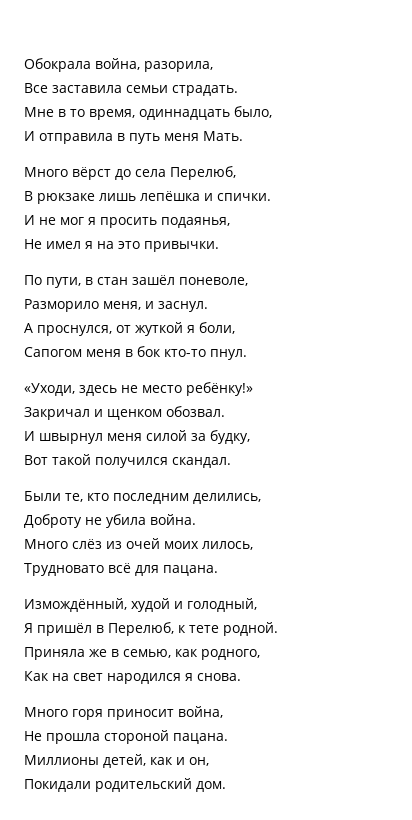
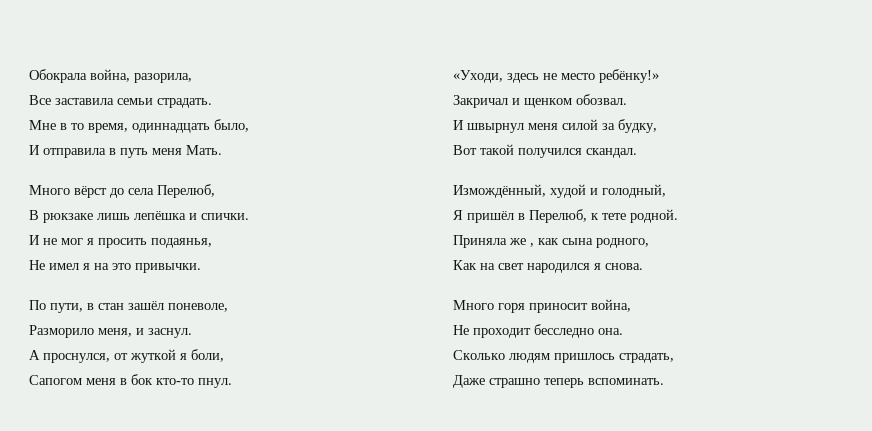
[24,491,261,504] [24,514,196,528] [24,538,253,550] [24,563,218,576] // Были те, кто последним делились, // Доброту не убила война. // Много слёз из очей моих лилось, // Трудновато всё для пацана. -> (637, 153) none
[111,649,198,658] в семью, как -> [530,238,593,247] , как сына
[46,730,228,744] [24,754,209,768] [24,778,226,792] прошла стороной пацана. // Миллионы детей, как и он, // Покидали родительский дом. -> [473,324,623,338] [453,350,674,363] [453,375,664,388] проходит бесследно она. // Сколько людям пришлось страдать, // Даже страшно теперь вспоминать.

